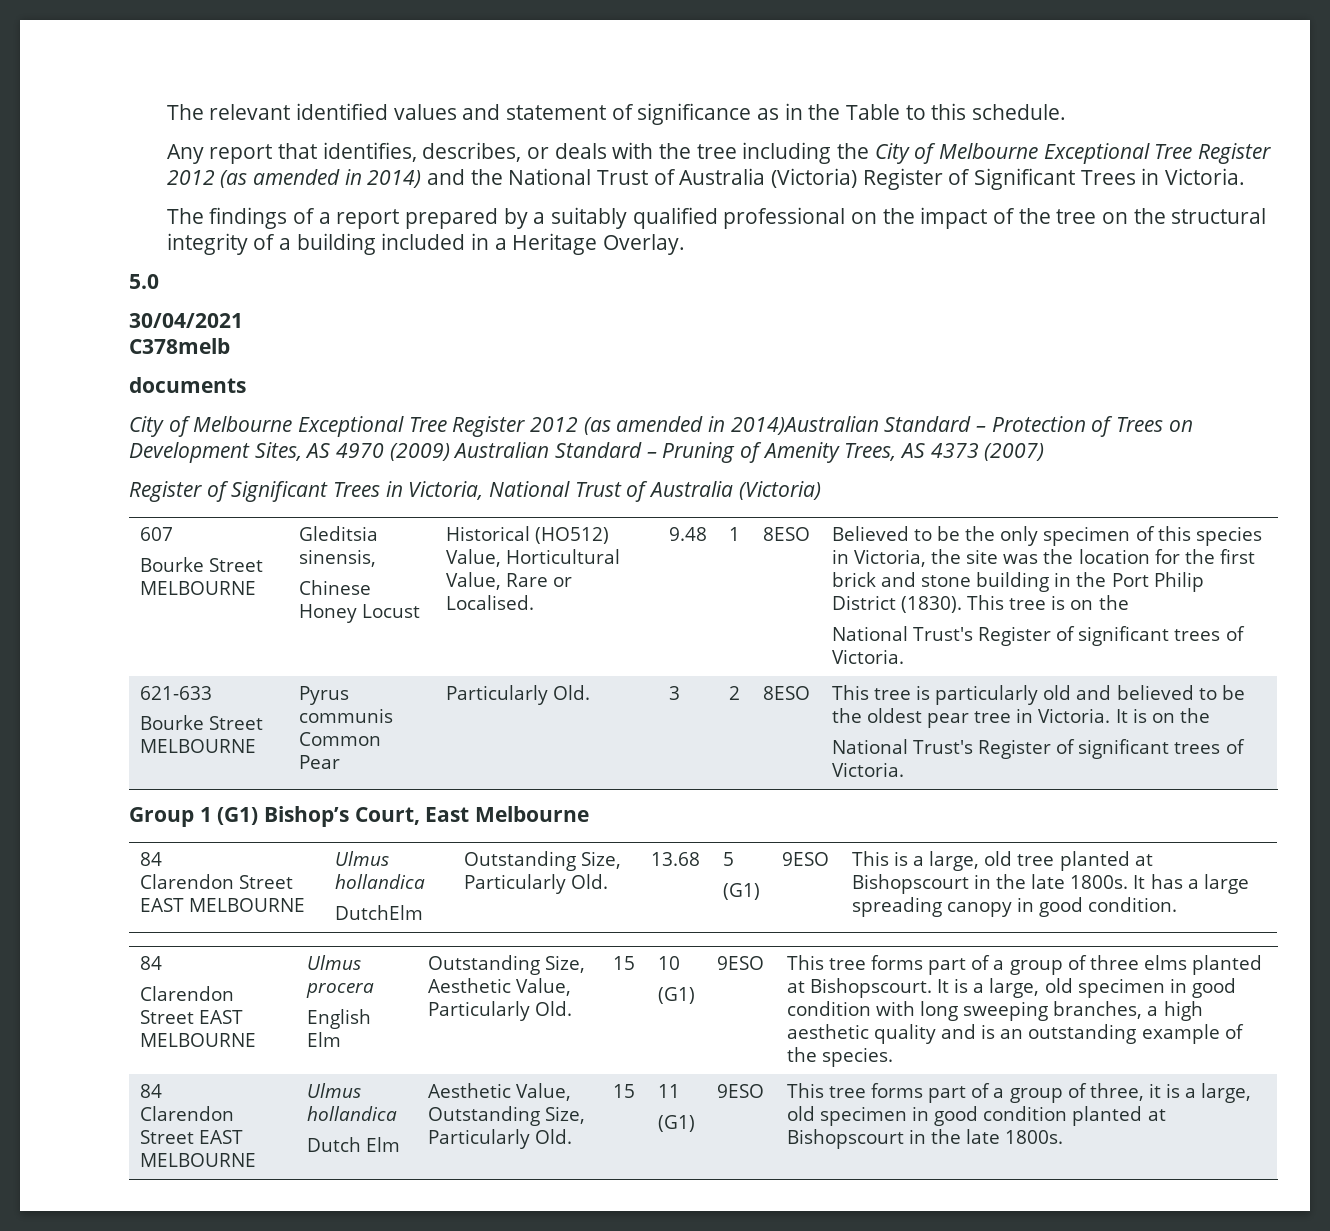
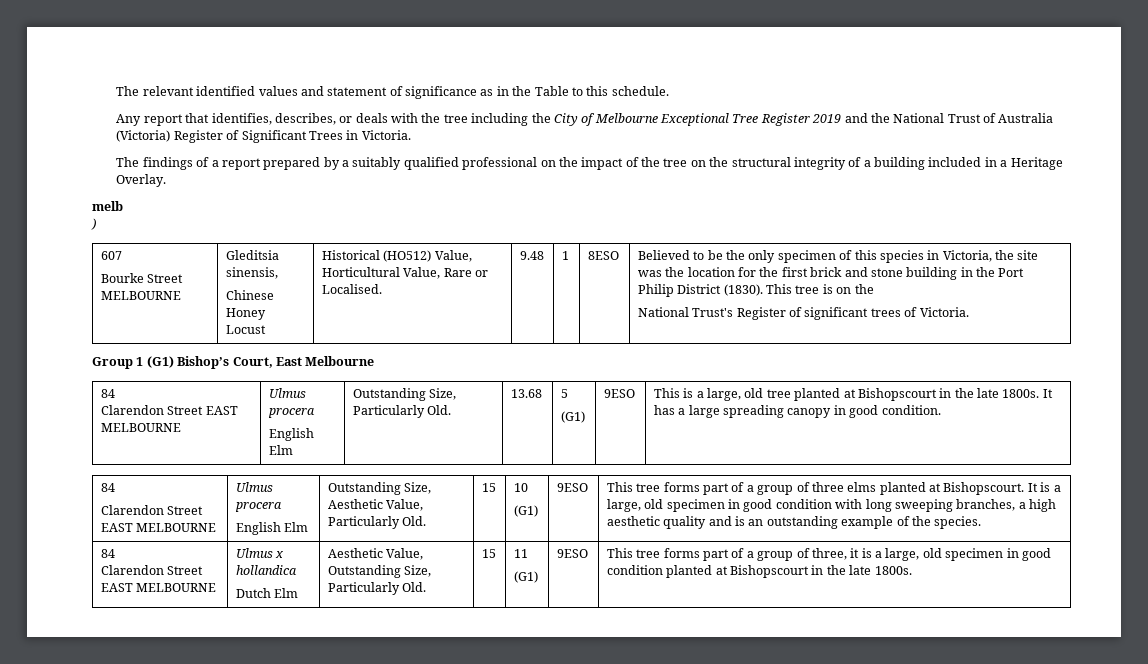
[166,169,422,188] 2012 (as amended in 2014) -> [812,114,842,123] 2019
[129,274,159,289] [129,313,243,328] [129,338,230,354] [129,377,246,393] [129,416,1193,437] [129,442,1045,463] [129,481,821,502] 5.0 // 30/04/2021 // C378melb // documents // City of Melbourne Exceptional Tree Register 2012 (as amended in 2014)Australian Standard – Protection of Trees on Development Sites, AS 4970 (2009) Australian Standard – Pruning of Amenity Trees, AS 4373 (2007) // Register of Significant Trees in Victoria, National Trust of Australia (Victoria) -> [92,201,123,211] [91,218,96,230] melb // )
[139,686,212,700] [139,715,263,730] [139,739,256,753] [298,686,349,705] [298,708,393,723] [298,732,381,746] [298,755,340,769] [445,685,590,705] [668,686,680,700] [728,686,740,700] [762,686,810,700] [831,685,1245,705] [831,708,1210,728] [831,739,1245,759] [831,762,904,777] // 621-633 // Bourke Street MELBOURNE | Pyrus communis Common Pear | Particularly Old. | 3 | 2 | 8ESO | This tree is particularly old and believed to be the oldest pear tree in Victoria. It is on the // National Trust's Register of significant trees of Victoria. -> (969, 312) none
[334,874,425,889] [334,905,423,920] hollandica // DutchElm -> [267,408,315,418] [268,428,314,441] [268,445,293,455] procera // English Elm
(361, 1090) none -> [275,551,284,558] x

